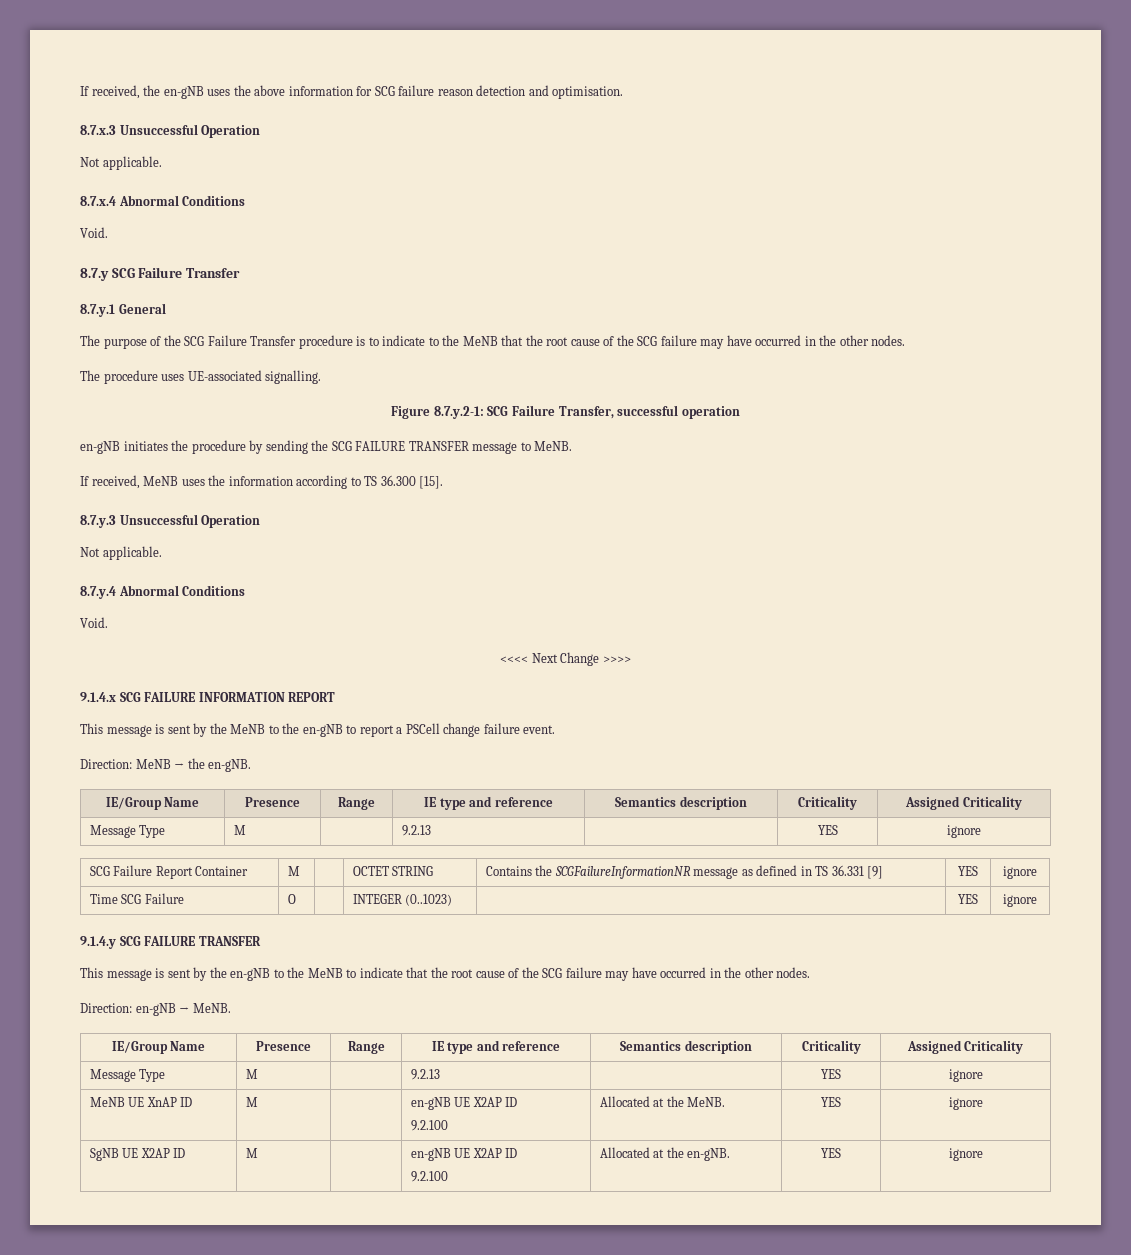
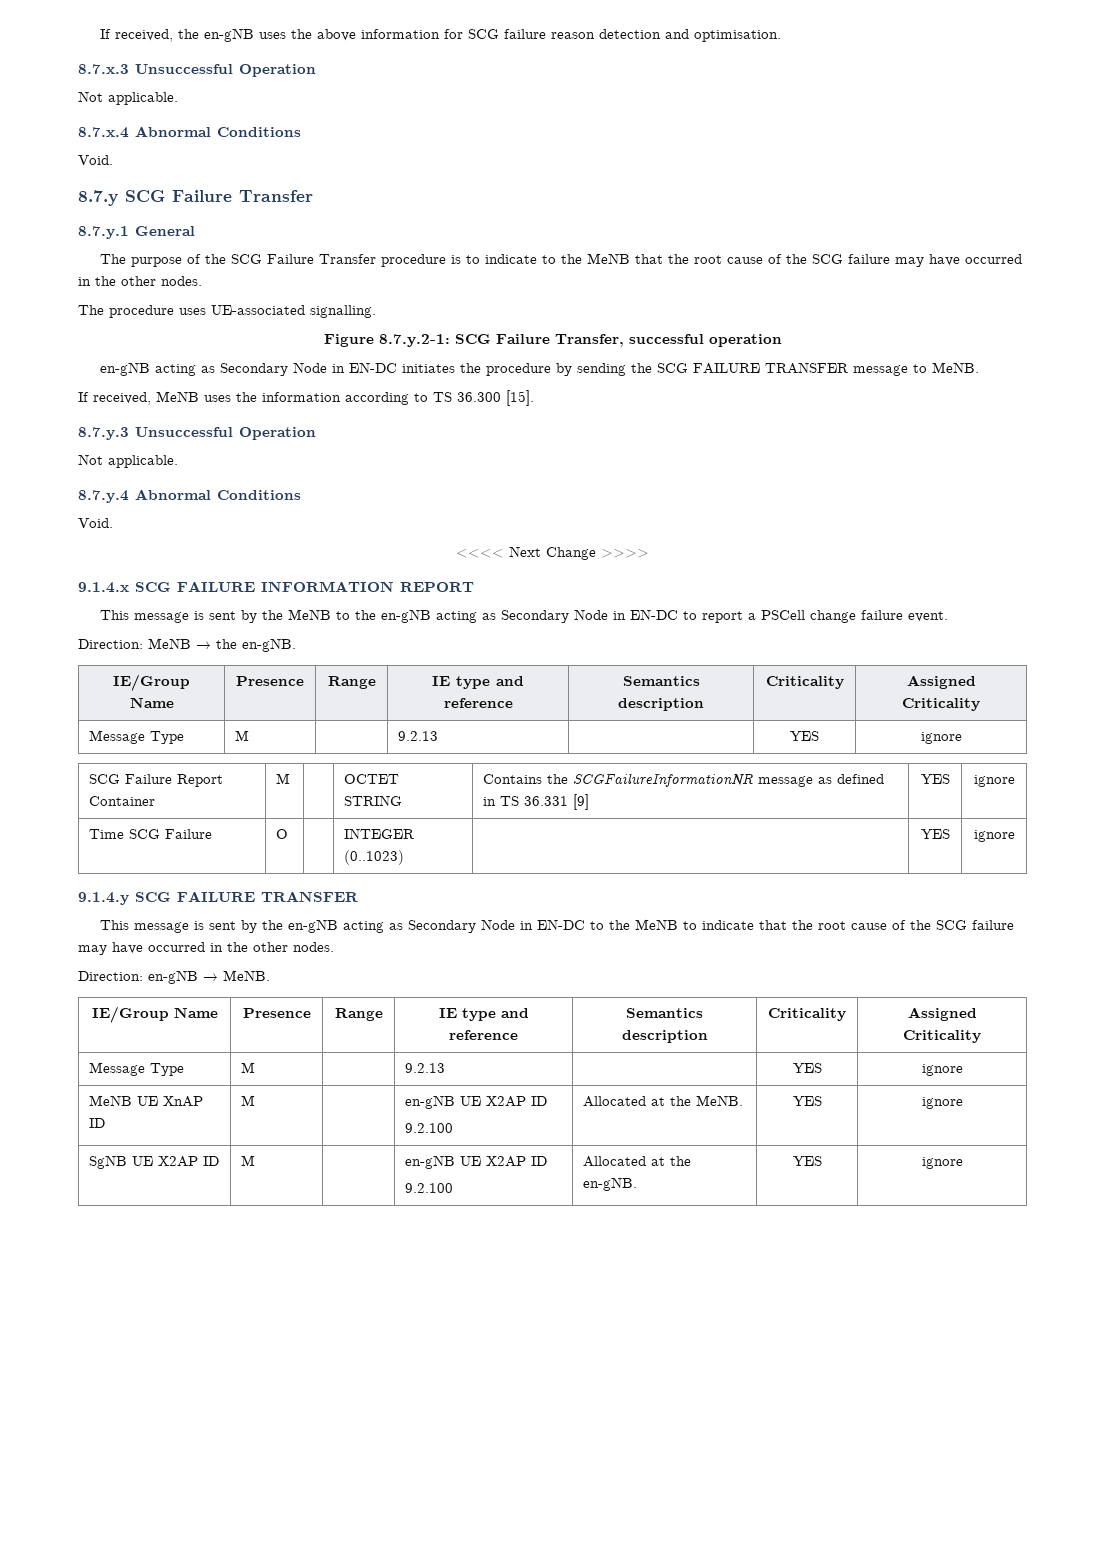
(120, 447) none -> [155,362,398,376] acting as Secondary Node in EN-DC
(343, 730) none -> [436,609,679,623] acting as Secondary Node in EN-DC
(271, 974) none -> [343,919,586,933] acting as Secondary Node in EN-DC

